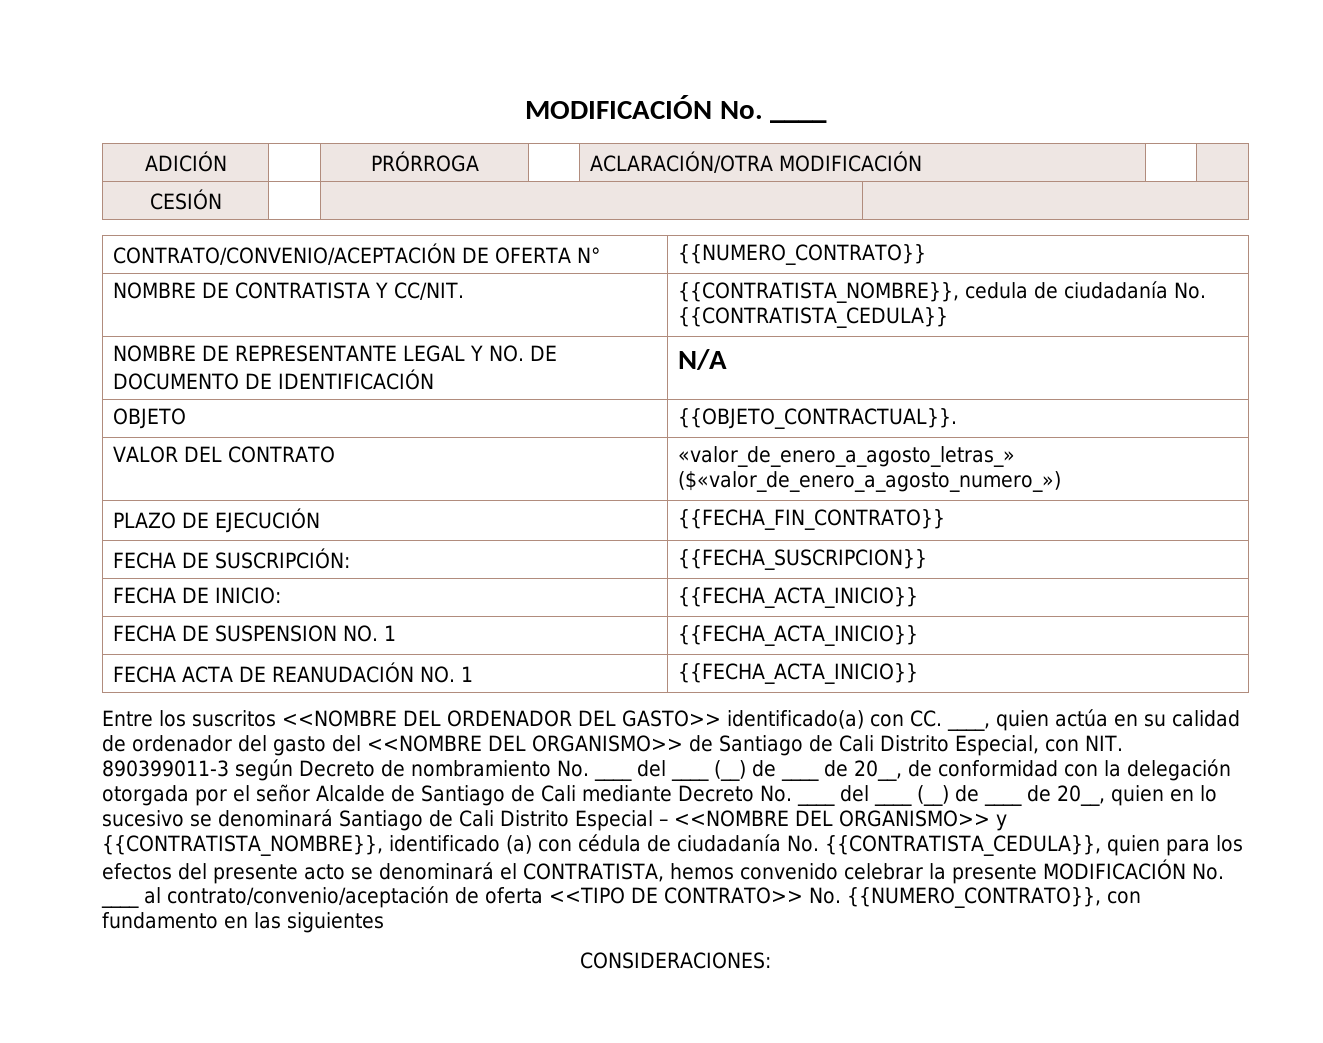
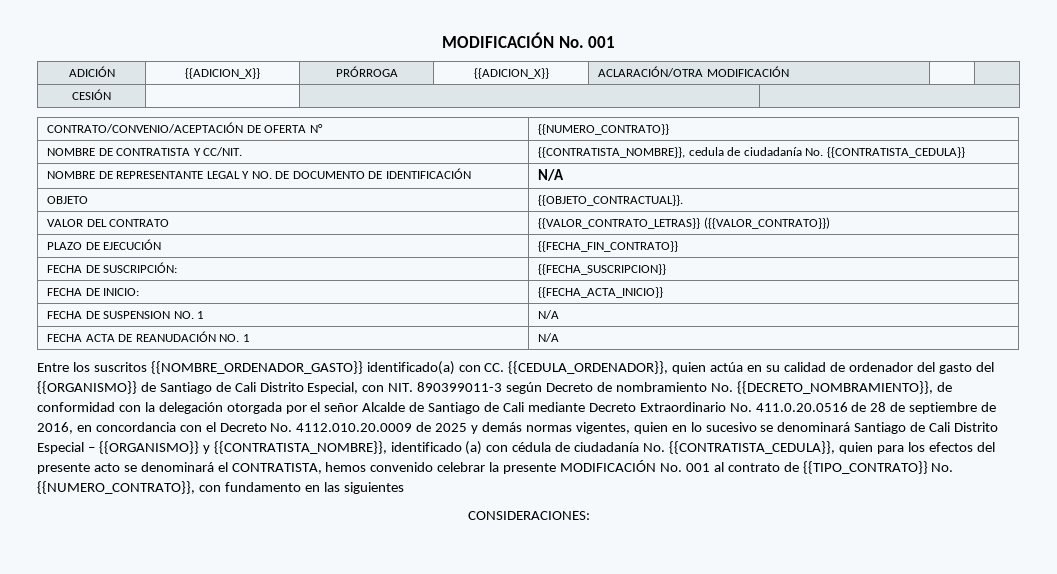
[524,95,763,119] [770,119,828,123] MODIFICACIÓN No. ____ -> [441,32,616,48] MODIFICACIÓN No. 001
(227, 161) none -> [185,68,260,79] {{ADICION_X}}
(479, 161) none -> [473,68,549,79] {{ADICION_X}}
[678,446,1016,467] [678,471,1062,492] «valor_de_enero_a_agosto_letras_» ($«valor_de_enero_a_agosto_numero_») -> [538,217,830,229] {{VALOR_CONTRATO_LETRAS}} ({{VALOR_CONTRATO}})
[678,625,919,646] {{FECHA_ACTA_INICIO}} -> [538,310,560,319] N/A
[678,663,919,684] {{FECHA_ACTA_INICIO}} -> [538,333,560,342] N/A
[282,710,721,727] <<NOMBRE DEL ORDENADOR DEL GASTO>> -> [150,361,363,374] {{NOMBRE_ORDENADOR_GASTO}}
[947,723,990,731] ____, -> [508,361,669,374] {{CEDULA_ORDENADOR}},
[367,735,683,752] <<NOMBRE DEL ORGANISMO>> -> [37,381,137,394] {{ORGANISMO}}
[594,760,902,781] ____ del ____ (__) de ____ de 20__, -> [736,381,933,394] {{DECRETO_NOMBRAMIENTO}},
[760,785,1105,806] No. ____ del ____ (__) de ____ de 20__, -> [639,402,997,414] [37,422,630,434] Extraordinario No. 411.0.20.0516 de 28 de septiembre de 2016, en concordancia con el Decreto No. 4112.010.20.0009 de 2025 y demás normas vigentes,
[674,810,990,827] <<NOMBRE DEL ORGANISMO>> -> [98,441,199,454] {{ORGANISMO}}
[101,886,803,908] ____ al contrato/convenio/aceptación de oferta <<TIPO DE CONTRATO>> -> [685,461,928,474] 001 al contrato de {{TIPO_CONTRATO}}

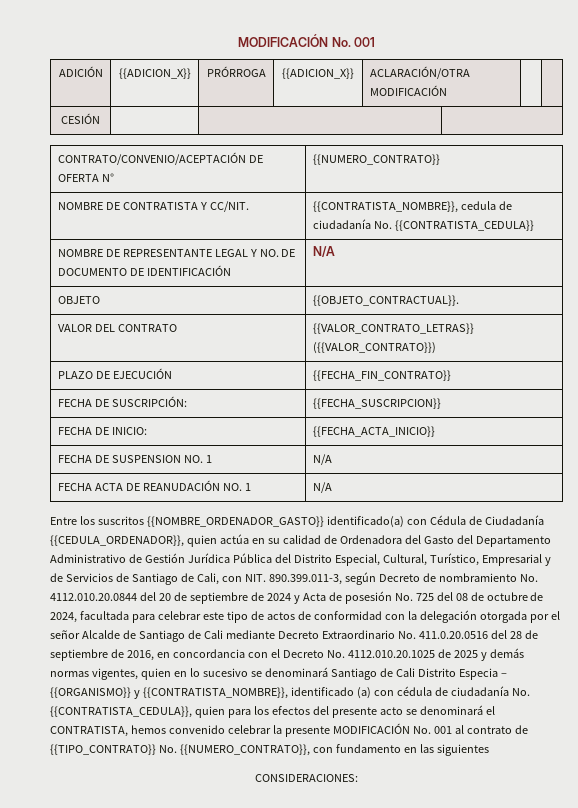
[484,363,505,372] CC. -> [429,515,544,525] Cédula de Ciudadanía
[848,362,994,374] [37,381,359,394] ordenador del gasto del {{ORGANISMO}} de Santiago de Cali Distrito Especial, -> [339,535,551,547] [50,553,551,566] [50,573,219,585] Ordenadora del Gasto del Departamento Administrativo de Gestión Jurídica Pública del Distrito Especial, Cultural, Turístico, Empresarial y de Servicios de Santiago de Cali,
[417,382,503,392] 890399011-3 -> [268,574,342,585] 890.399.011-3,
[736,381,933,394] {{DECRETO_NOMBRAMIENTO}}, -> [50,591,544,604] [50,611,295,623] 4112.010.20.0844 del 20 de septiembre de 2024 y Acta de posesión No. 725 del 08 de octubre de 2024, facultada para celebrar este tipo de actos
[851,402,867,412] de -> [490,630,507,639] del
[296,423,413,432] 4112.010.20.0009 -> [347,650,435,658] 4112.010.20.1025
[37,442,84,454] Especial -> [458,668,498,680] Especia

